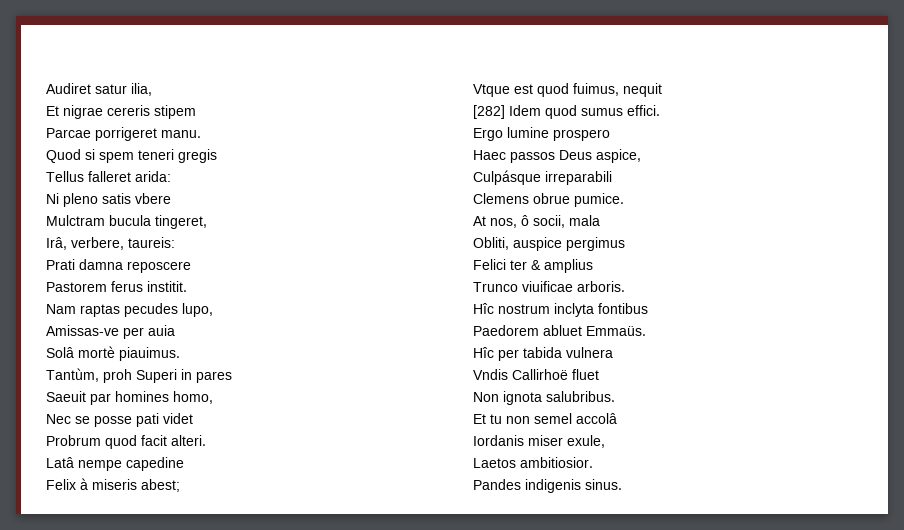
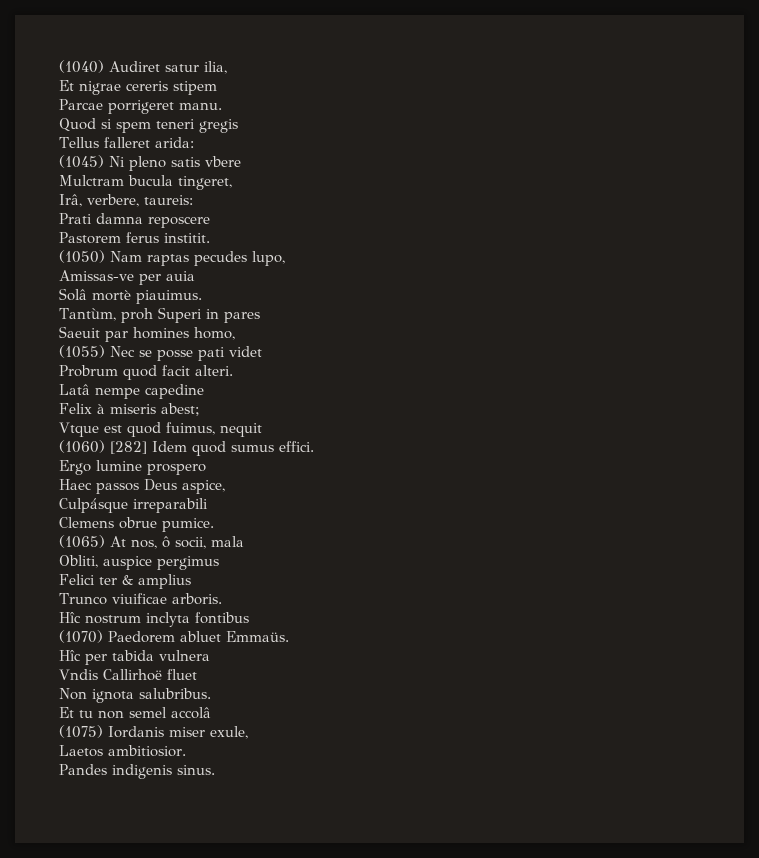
(46, 88) none -> [59,60,104,73] (1040)
(171, 176) none -> [59,155,104,168] (1045)
(187, 286) none -> [59,250,105,263] (1050)
(213, 397) none -> [59,345,105,358] (1055)
(662, 90) none -> [59,440,105,453] (1060)
(624, 200) none -> [59,535,105,548] (1065)
(648, 308) none -> [59,630,103,643] (1070)
(617, 418) none -> [59,725,103,738] (1075)

